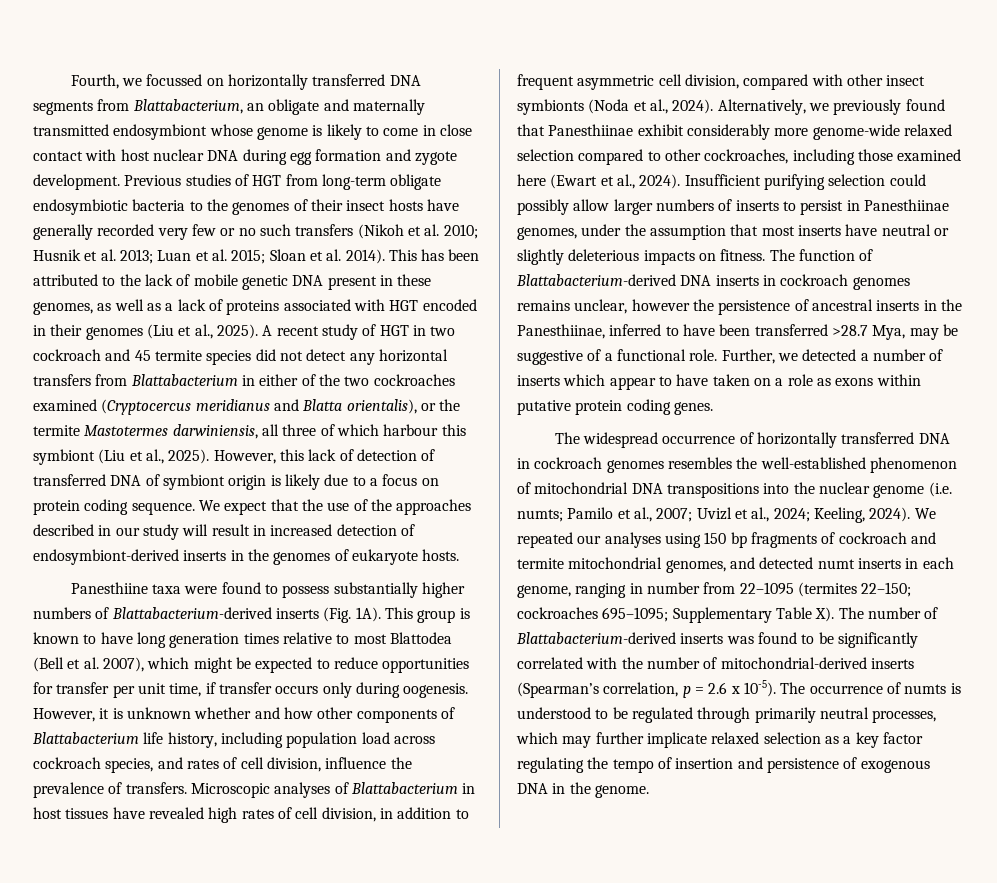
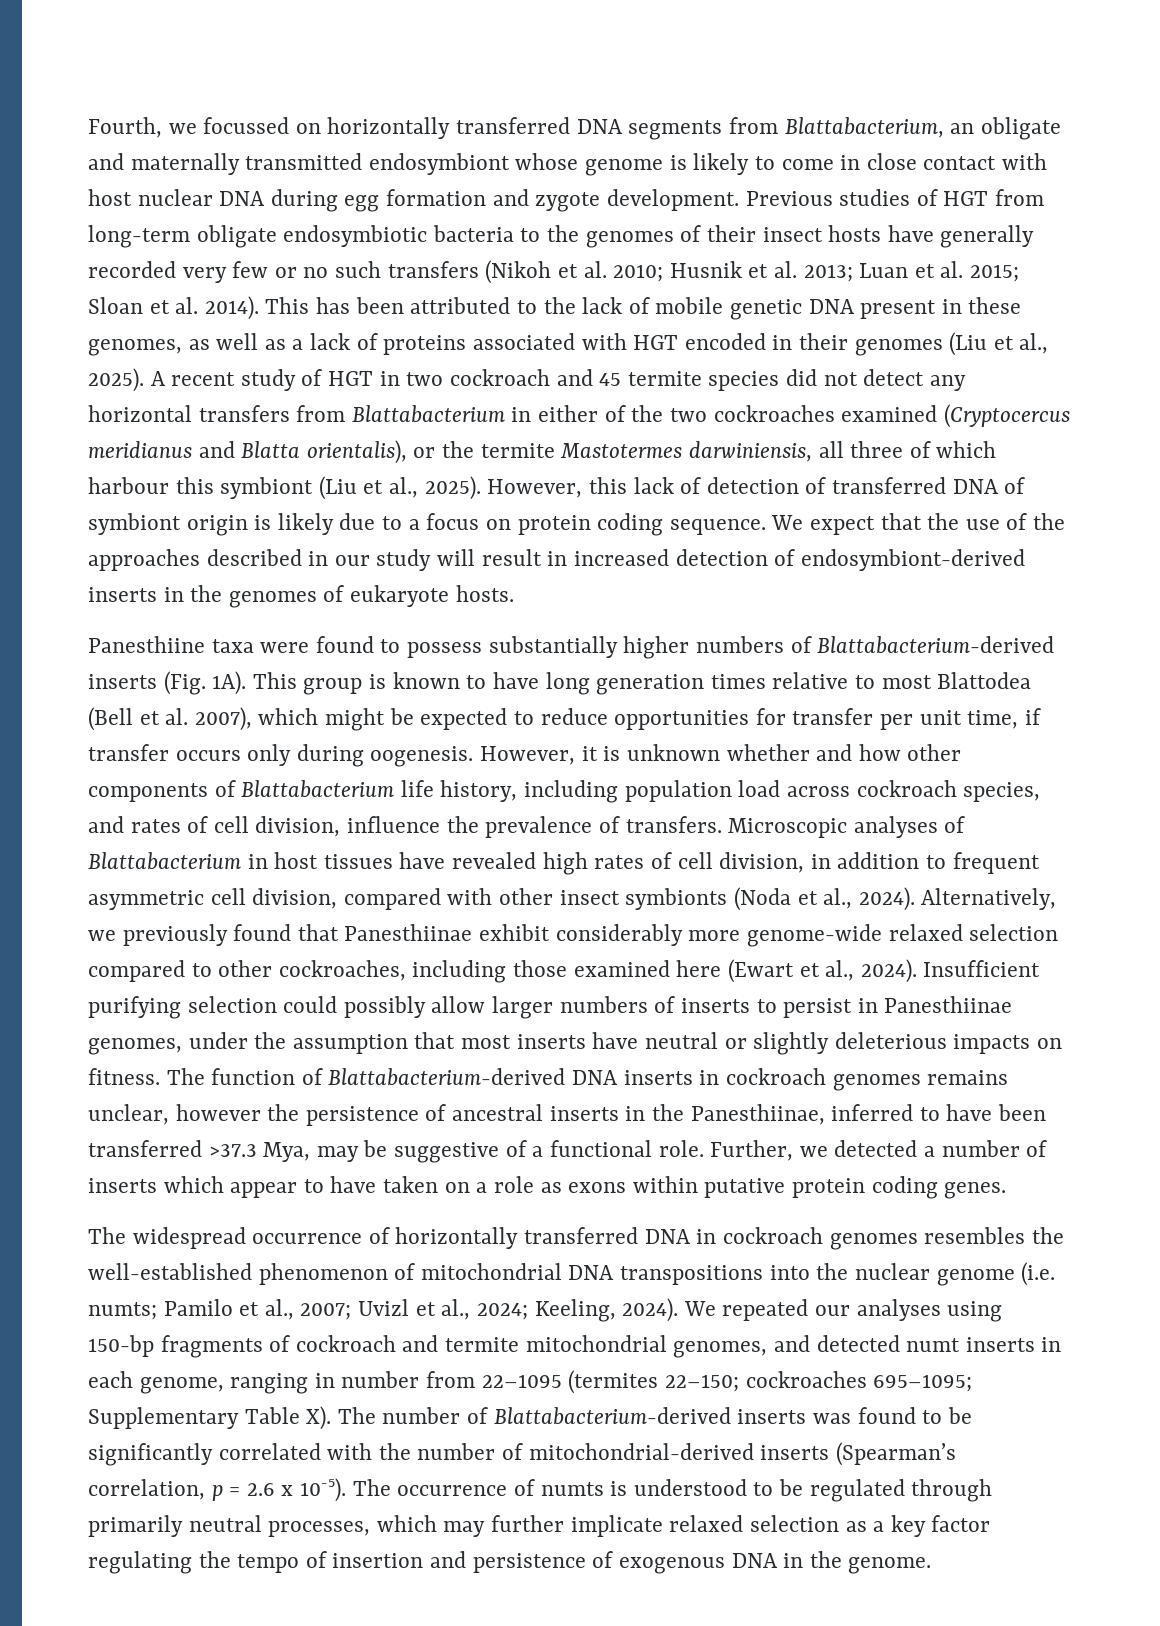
[831,325,868,336] >28.7 -> [208,1144,257,1157] >37.3
[704,532,747,548] 150 bp -> [88,1335,154,1357] 150-bp

